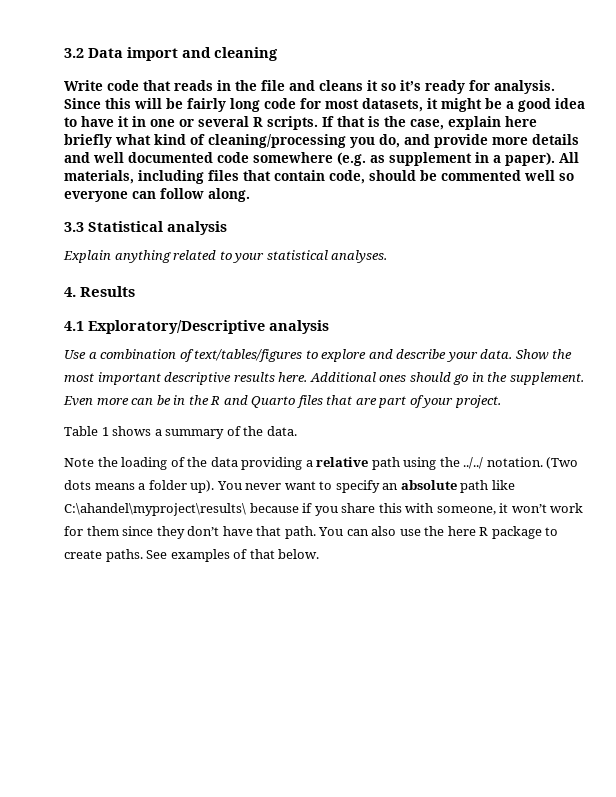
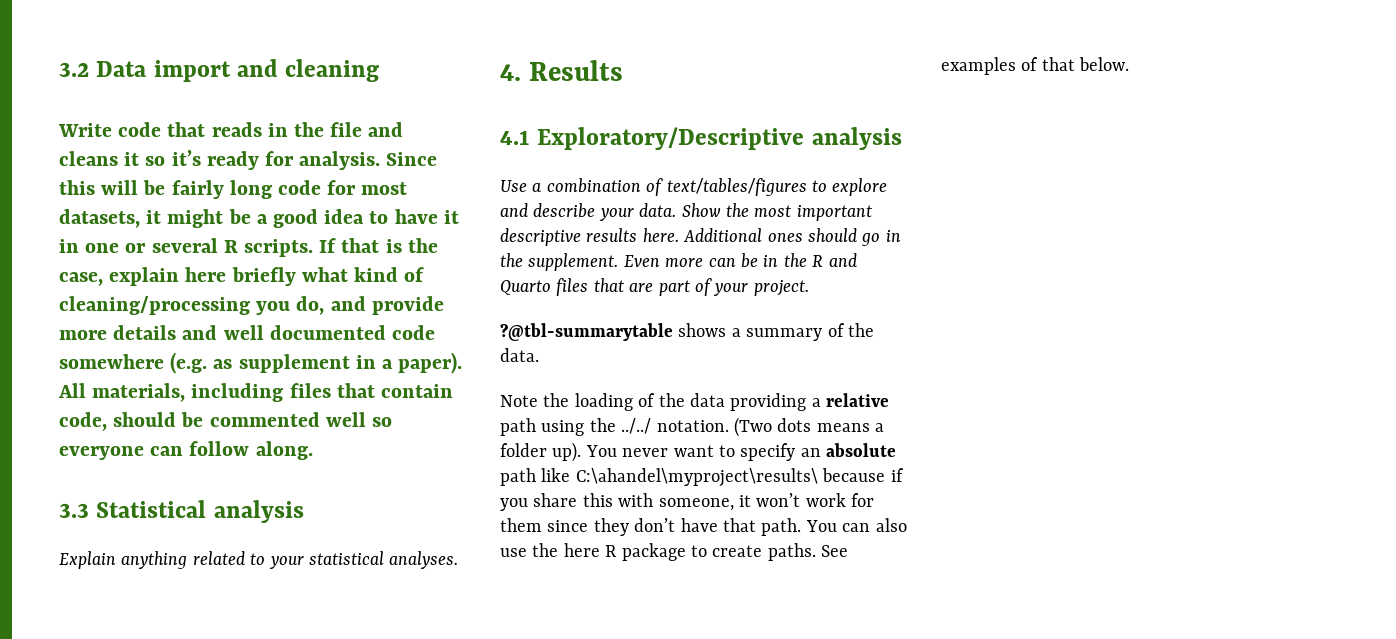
[64,426,109,436] Table 1 -> [500,323,673,341] ?@tbl-summarytable

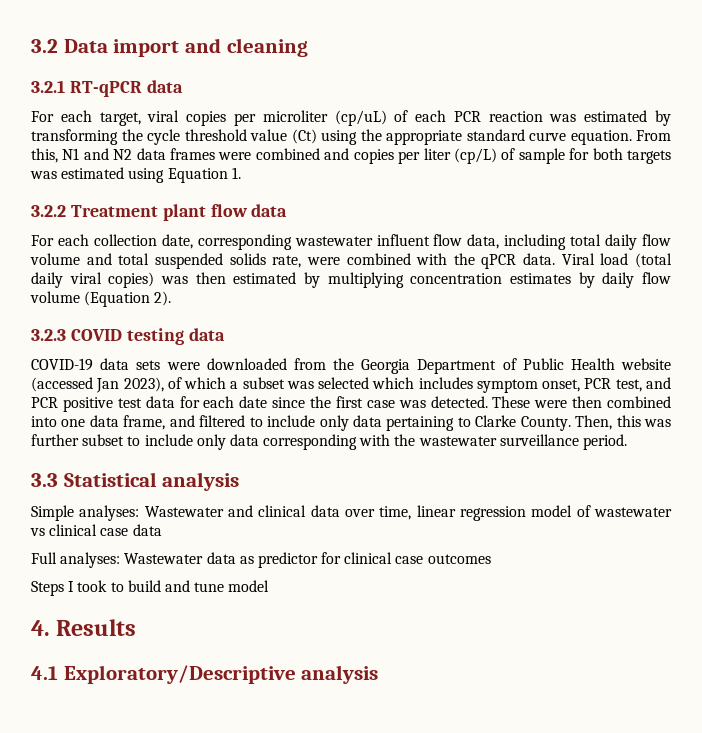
[58,122,404,137] [59,150,438,170] [59,180,408,199] [59,209,459,228] [59,238,438,257] [59,267,425,286] [59,296,444,315] [59,325,436,340] [59,352,463,374] [58,383,454,402] [59,412,393,431] [59,441,313,460] [59,500,304,523] [59,551,459,569] Write code that reads in the file and cleans it so it’s ready for analysis. Since this will be fairly long code for most datasets, it might be a good idea to have it in one or several R scripts. If that is the case, explain here briefly what kind of cleaning/processing you do, and provide more details and well documented code somewhere (e.g. as supplement in a paper). All materials, including files that contain code, should be commented well so everyone can follow along. // 3.3 Statistical analysis // Explain anything related to your statistical analyses. -> [31,80,183,97] [31,110,671,126] [31,129,671,145] [31,148,672,164] [30,167,241,183] [31,204,288,221] [31,234,671,250] [30,253,672,269] [31,272,671,288] [30,291,172,307] [31,328,225,345] [31,358,671,374] [31,377,671,393] [31,396,671,412] [31,415,671,431] [31,434,628,450] [31,472,240,491] [31,505,672,521] [30,524,162,536] [31,552,491,568] [31,580,270,596] 3.2.1 RT-qPCR data // For each target, viral copies per microliter (cp/uL) of each PCR reaction was estimated by transforming the cycle threshold value (Ct) using the appropriate standard curve equation. From this, N1 and N2 data frames were combined and copies per liter (cp/L) of sample for both targets was estimated using Equation 1. // 3.2.2 Treatment plant flow data // For each collection date, corresponding wastewater influent flow data, including total daily flow volume and total suspended solids rate, were combined with the qPCR data. Viral load (total daily viral copies) was then estimated by multiplying concentration estimates by daily flow volume (Equation 2). // 3.2.3 COVID testing data // COVID-19 data sets were downloaded from the Georgia Department of Public Health website (accessed Jan 2023), of which a subset was selected which includes symptom onset, PCR test, and PCR positive test data for each date since the first case was detected. These were then combined into one data frame, and filtered to include only data pertaining to Clarke County. Then, this was further subset to include only data corresponding with the wastewater surveillance period. // 3.3 Statistical analysis // Simple analyses: Wastewater and clinical data over time, linear regression model of wastewater vs clinical case data // Full analyses: Wastewater data as predictor for clinical case outcomes // Steps I took to build and tune model
[500,178,888,196] [500,203,872,221] [500,228,901,246] [500,253,857,271] [500,278,809,296] [500,323,874,341] [500,348,539,362] [500,393,890,411] [500,417,885,437] [500,442,897,462] [500,468,904,487] [500,493,875,511] [500,518,907,536] [500,543,849,561] [941,57,1130,75] // Use a combination of text/tables/figures to explore and describe your data. Show the most important descriptive results here. Additional ones should go in the supplement. Even more can be in the R and Quarto files that are part of your project. // ?@tbl-summarytable shows a summary of the data. // Note the loading of the data providing a relative path using the ../../ notation. (Two dots means a folder up). You never want to specify an absolute path like C:\ahandel\myproject\results\ because if you share this with someone, it won’t work for them since they don’t have that path. You can also use the here R package to create paths. See examples of that below. -> (379, 674) none

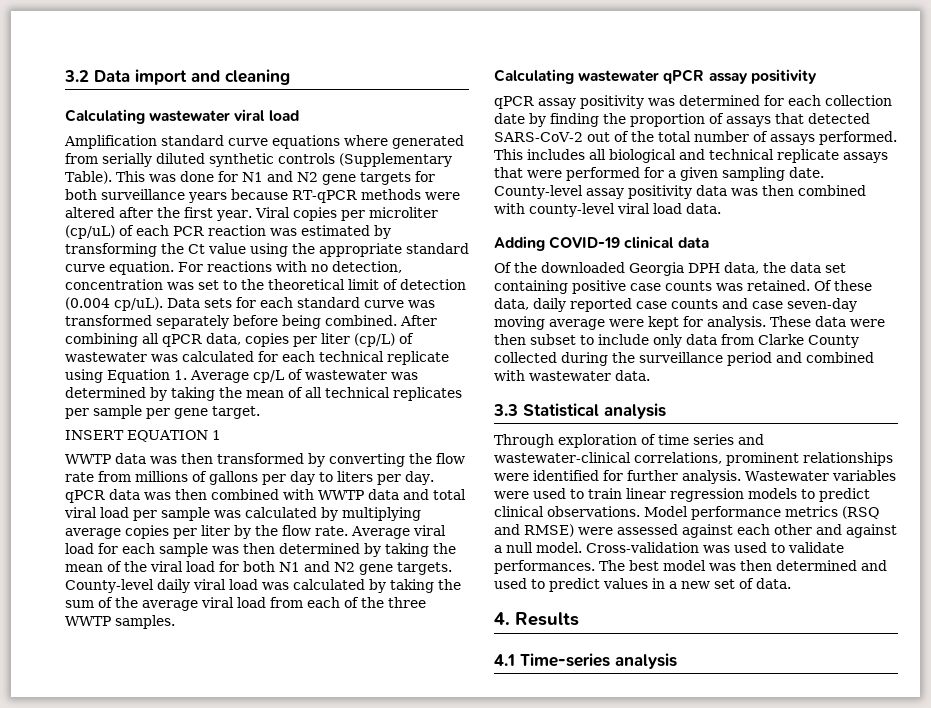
[31,80,183,97] [31,110,180,126] 3.2.1 RT-qPCR data // For each target, viral -> [65,109,299,124] [64,135,464,149] [65,153,452,167] [65,171,435,185] [65,189,460,203] [65,207,290,221] Calculating wastewater viral load // Amplification standard curve equations where generated from serially diluted synthetic controls (Supplementary Table). This was done for N1 and N2 gene targets for both surveillance years because RT-qPCR methods were altered after the first year. Viral
[147,129,317,145] cycle threshold value (Ct) -> [188,243,246,254] Ct value
[636,130,671,141] [31,148,350,163] From this, N1 and N2 data frames were combined and -> [178,261,402,273] [65,279,466,290] [65,297,435,311] [65,315,437,329] [65,333,241,347] For reactions with no detection, concentration was set to the theoretical limit of detection (0.004 cp/uL). Data sets for each standard curve was transformed separately before being combined. After combining all qPCR data,
[518,148,672,164] [30,167,241,183] [31,204,288,221] [31,234,671,250] [30,253,672,269] [31,272,671,288] [30,291,172,307] [31,328,225,345] [31,358,671,374] [31,377,671,393] [31,396,671,412] [31,415,671,431] [31,434,79,446] sample for both targets was estimated using Equation 1. // 3.2.2 Treatment plant flow data // For each collection date, corresponding wastewater influent flow data, including total daily flow volume and total suspended solids rate, were combined with the qPCR data. Viral load (total daily viral copies) was then estimated by multiplying concentration estimates by daily flow volume (Equation 2). // 3.2.3 COVID testing data // COVID-19 data sets were downloaded from the Georgia Department of Public Health website (accessed Jan 2023), of which a subset was selected which includes symptom onset, PCR test, and PCR positive test data for each date since the first case was detected. These were then combined into one data frame, and filtered to include only data pertaining to Clarke County. Then, this was further -> [65,351,449,365] [65,369,418,383] [65,387,462,401] [65,405,260,419] [65,430,221,442] [65,453,465,467] [65,471,434,485] [65,489,466,503] [64,507,421,521] [65,525,446,539] [65,543,456,557] [65,561,452,575] [65,579,461,593] [65,597,426,611] [65,615,175,629] [494,69,817,84] [494,95,892,109] [494,113,870,127] [494,131,897,145] [494,149,888,163] [494,167,824,181] [494,185,866,199] [494,203,721,217] [494,236,709,251] [494,262,846,276] [494,280,872,294] [494,298,857,312] [494,316,885,330] [494,334,526,345] wastewater was calculated for each technical replicate using Equation 1. Average cp/L of wastewater was determined by taking the mean of all technical replicates per sample per gene target. // INSERT EQUATION 1 // WWTP data was then transformed by converting the flow rate from millions of gallons per day to liters per day. qPCR data was then combined with WWTP data and total viral load per sample was calculated by multiplying average copies per liter by the flow rate. Average viral load for each sample was then determined by taking the mean of the viral load for both N1 and N2 gene targets. County-level daily viral load was calculated by taking the sum of the average viral load from each of the three WWTP samples. // Calculating wastewater qPCR assay positivity // qPCR assay positivity was determined for each collection date by finding the proportion of assays that detected SARS-CoV-2 out of the total number of assays performed. This includes all biological and technical replicate assays that were performed for a given sampling date. County-level assay positivity data was then combined with county-level viral load data. // Adding COVID-19 clinical data // Of the downloaded Georgia DPH data, the data set containing positive case counts was retained. Of these data, daily reported case counts and case seven-day moving average were kept for analysis. These data were then
[263,434,628,450] [31,472,240,491] [31,505,672,521] [30,524,162,536] [31,552,491,568] [31,580,270,596] corresponding with the wastewater surveillance period. // 3.3 Statistical analysis // Simple analyses: Wastewater and clinical data over time, linear regression model of wastewater vs clinical case data // Full analyses: Wastewater data as predictor for clinical case outcomes // Steps I took to build and tune model -> [721,334,859,348] [494,352,874,366] [494,370,650,381] [493,403,666,419] [494,434,764,448] [494,452,893,466] [494,470,896,484] [494,488,870,502] [494,506,879,520] [494,524,897,538] [494,542,844,553] [494,560,887,574] [494,578,791,592] from Clarke County collected during the surveillance period and combined with wastewater data. // 3.3 Statistical analysis // Through exploration of time series and wastewater-clinical correlations, prominent relationships were identified for further analysis. Wastewater variables were used to train linear regression models to predict clinical observations. Model performance metrics (RSQ and RMSE) were assessed against each other and against a null model. Cross-validation was used to validate performances. The best model was then determined and used to predict values in a new set of data.
[63,665,296,684] Exploratory/Descriptive -> [520,653,610,667] Time-series

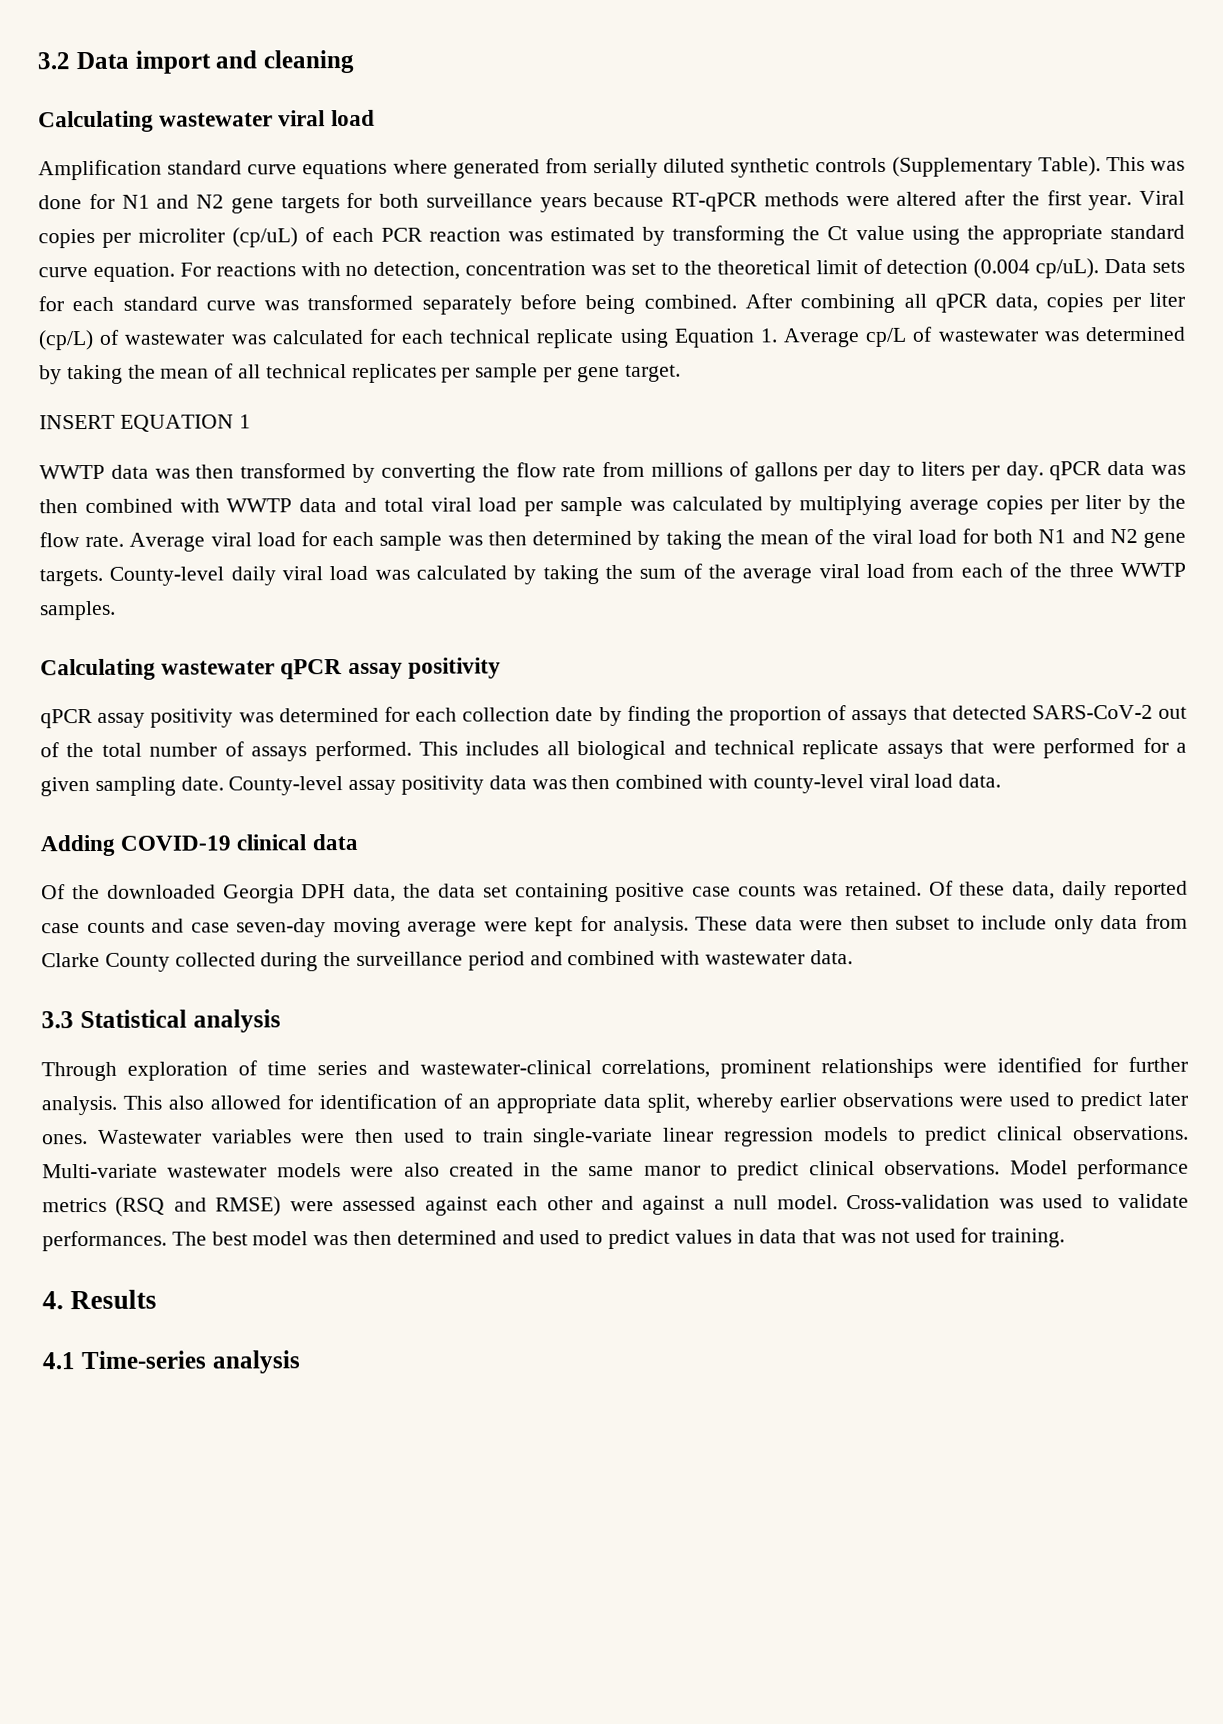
(741, 477) none -> [123,1091,1188,1114] [42,1134,88,1145] This also allowed for identification of an appropriate data split, whereby earlier observations were used to predict later ones.
(529, 495) none -> [355,1128,395,1143] then
(622, 493) none -> [533,1127,654,1148] single-variate
(640, 511) none -> [42,1160,1001,1181] Multi-variate wastewater models were also created in the same manor to predict clinical observations.
[669,578,791,589] a new set of data. -> [759,1227,1066,1248] data that was not used for training.

